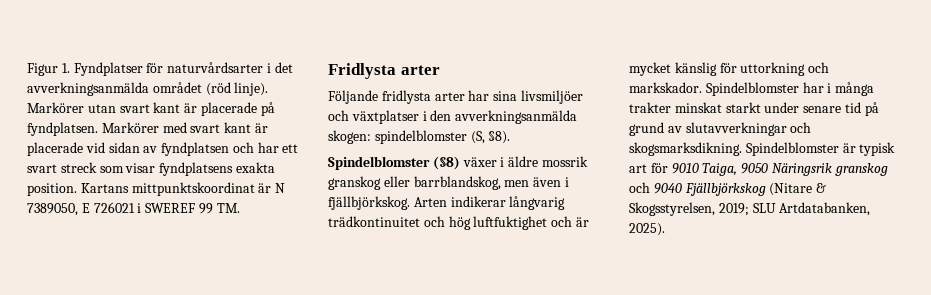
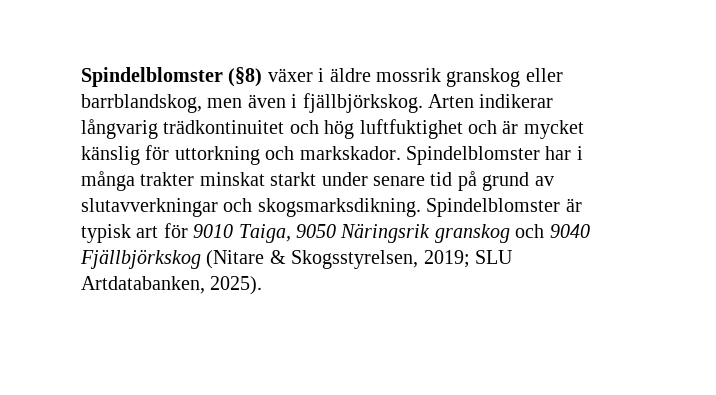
[27,62,293,76] [27,82,269,96] [27,102,275,116] [27,122,268,136] [27,142,299,156] [27,162,275,176] [27,182,286,196] [27,202,240,216] [328,63,440,79] [328,90,583,104] [328,110,578,124] [328,130,511,144] Figur 1. Fyndplatser för naturvårdsarter i det avverkningsanmälda området (röd linje). Markörer utan svart kant är placerade på fyndplatsen. Markörer med svart kant är placerade vid sidan av fyndplatsen och har ett svart streck som visar fyndplatsens exakta position. Kartans mittpunktskoordinat är N 7389050, E 726021 i SWEREF 99 TM. // Fridlysta arter // Följande fridlysta arter har sina livsmiljöer och växtplatser i den avverkningsanmälda skogen: spindelblomster (S, §8). // -> (81, 77) none

